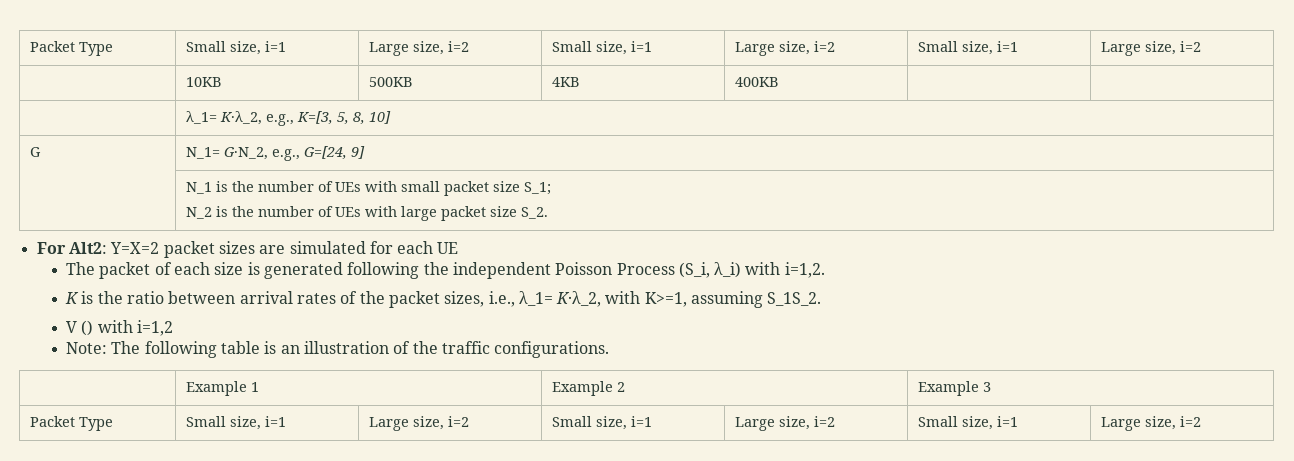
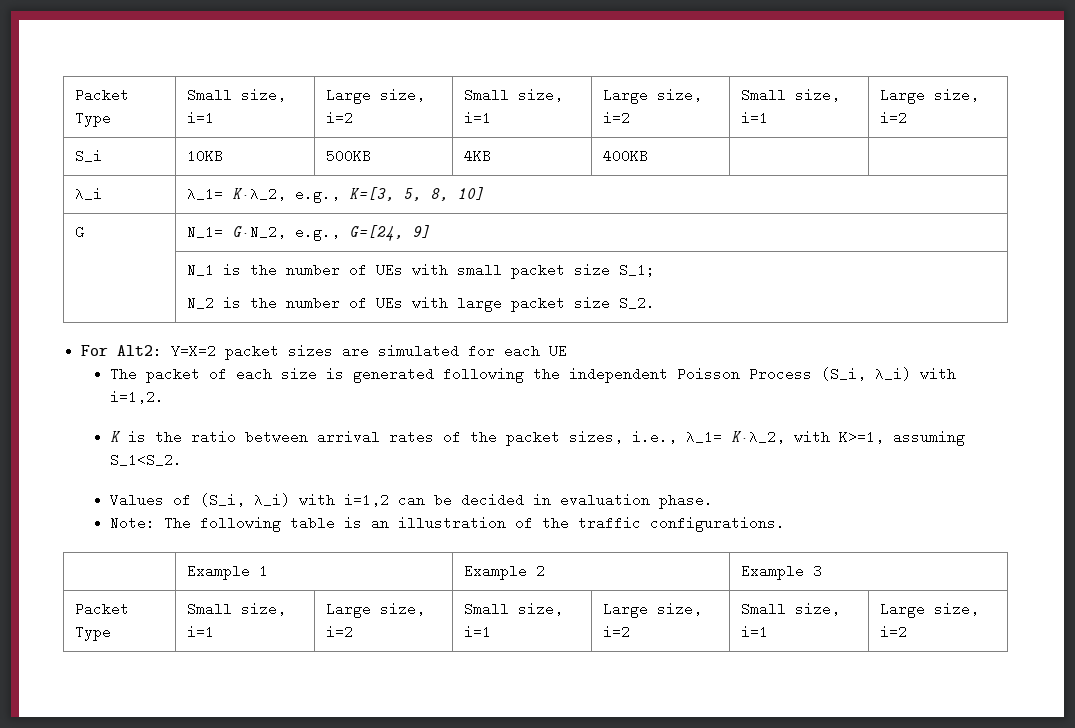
(1201, 46) none -> [75,149,103,163] S_i
(778, 82) none -> [75,187,103,201] λ_i
[767,292,822,306] [65,320,173,336] S_1S_2. // V () with i=1,2 -> [109,453,182,467] [109,493,713,509] S_1<S_2. // Values of (S_i, λ_i) with i=1,2 can be decided in evaluation phase.

